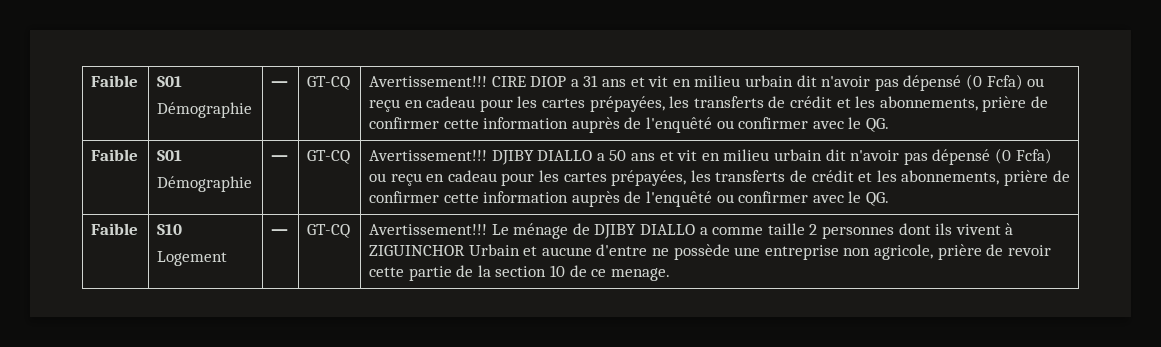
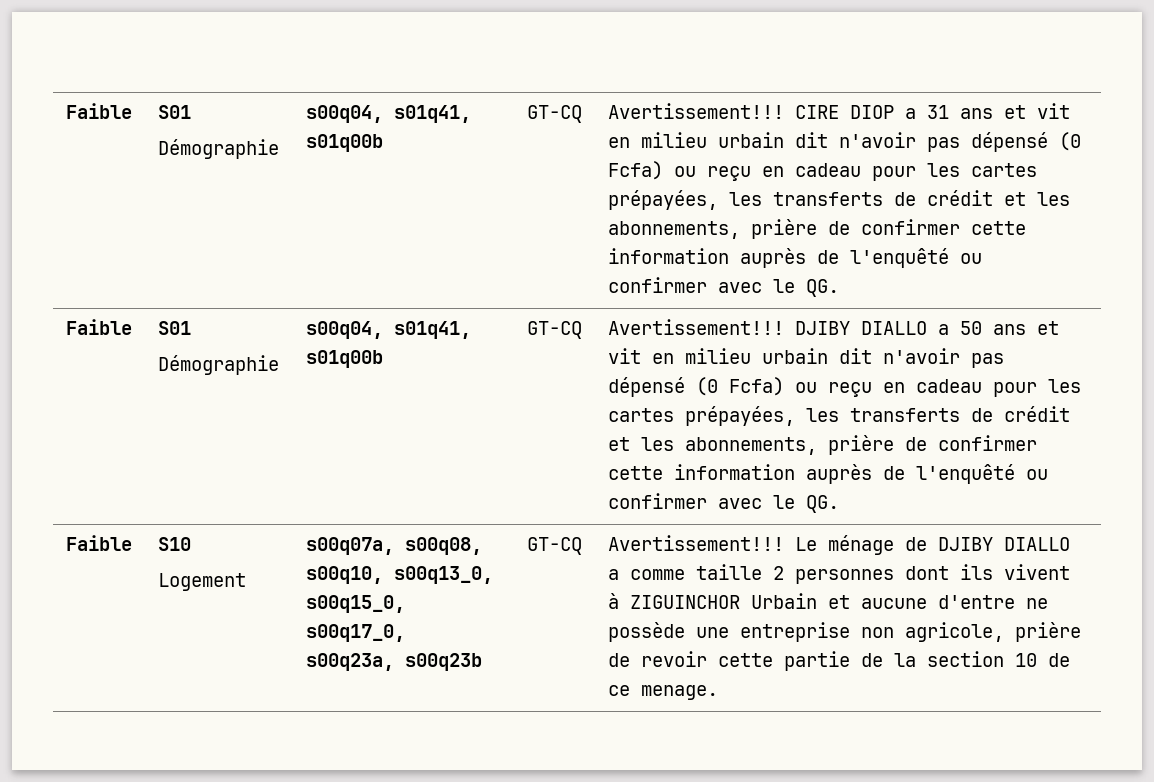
[91,75,139,87] [157,76,183,87] [157,102,253,118] [271,81,289,87] Faible | S01 // Démographie | — -> [65,103,132,119] [157,105,191,119] [157,139,279,159] [305,105,471,123] [305,134,383,152] Faible | S01 // Démographie | s00q04, s01q41, s01q00b
[271,155,289,161] — -> [305,321,471,339] [305,350,383,368] s00q04, s01q41, s01q00b
[271,229,289,235] — -> [305,537,482,555] [305,566,493,584] [305,595,405,613] [305,624,405,642] [305,653,482,671] s00q07a, s00q08, s00q10, s00q13_0, s00q15_0, s00q17_0, s00q23a, s00q23b

